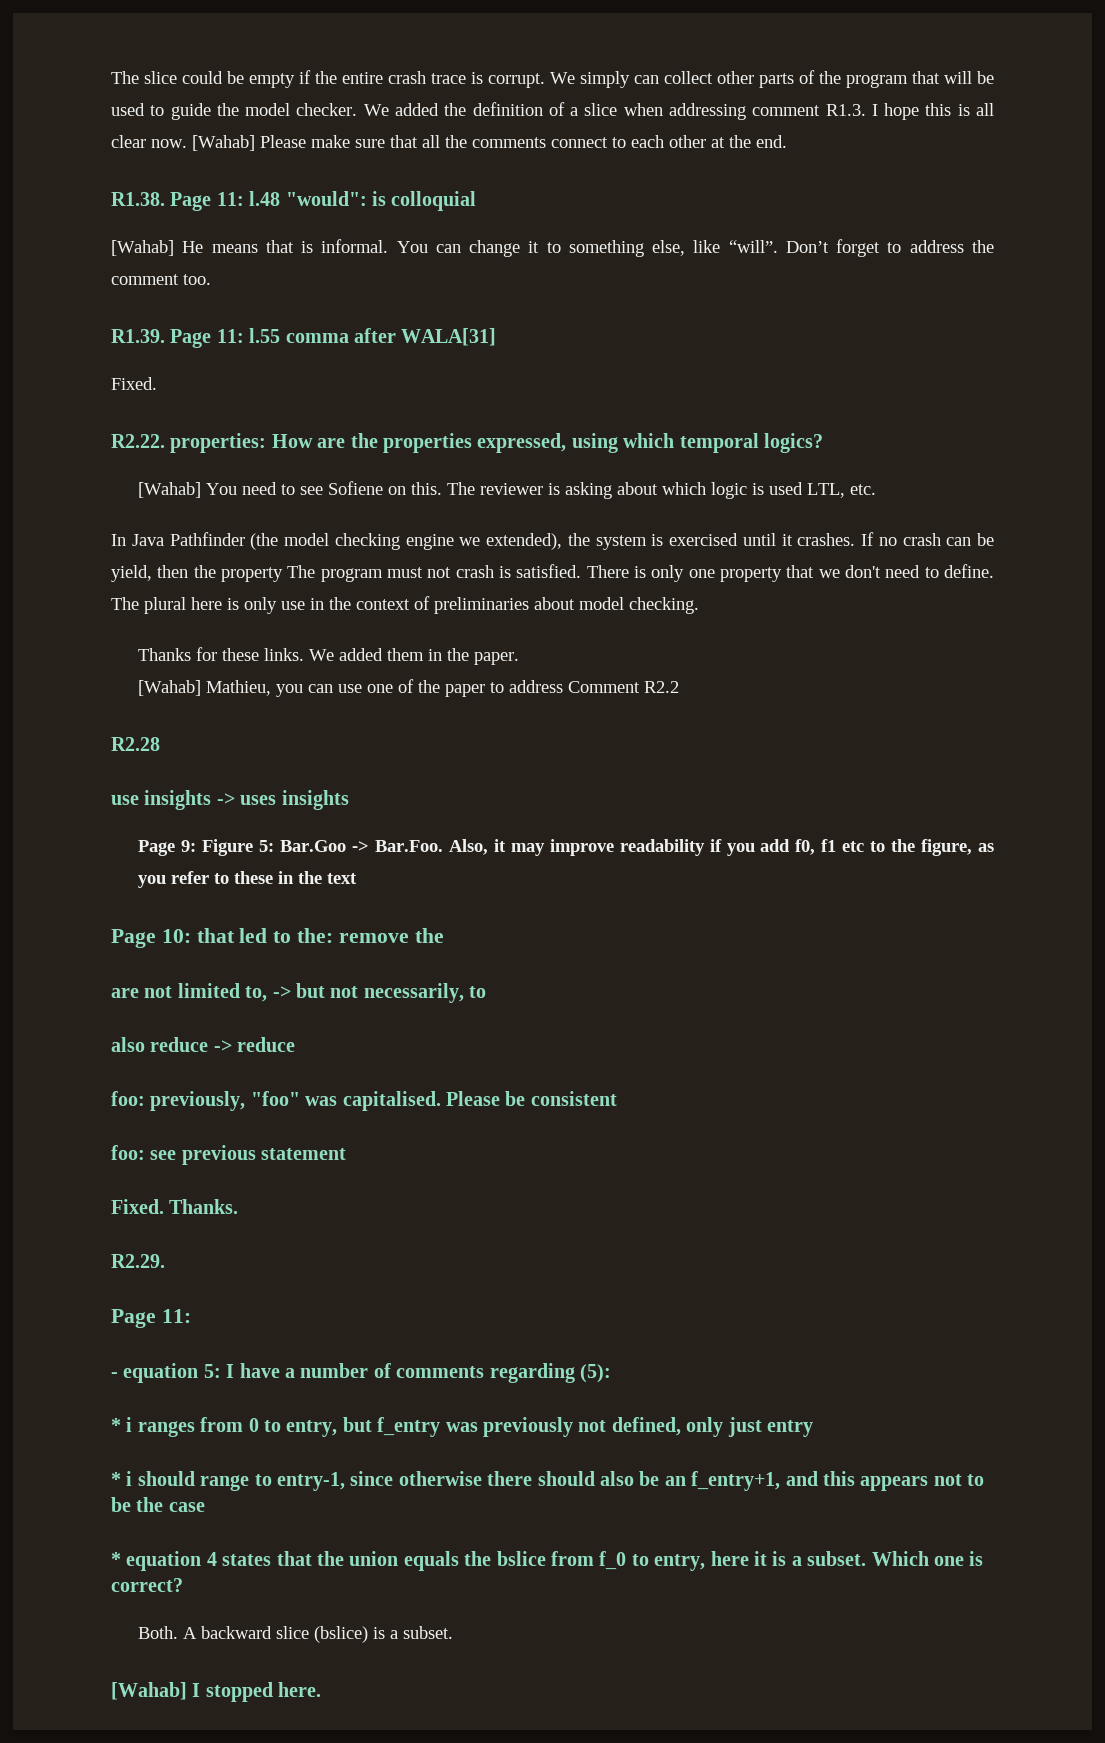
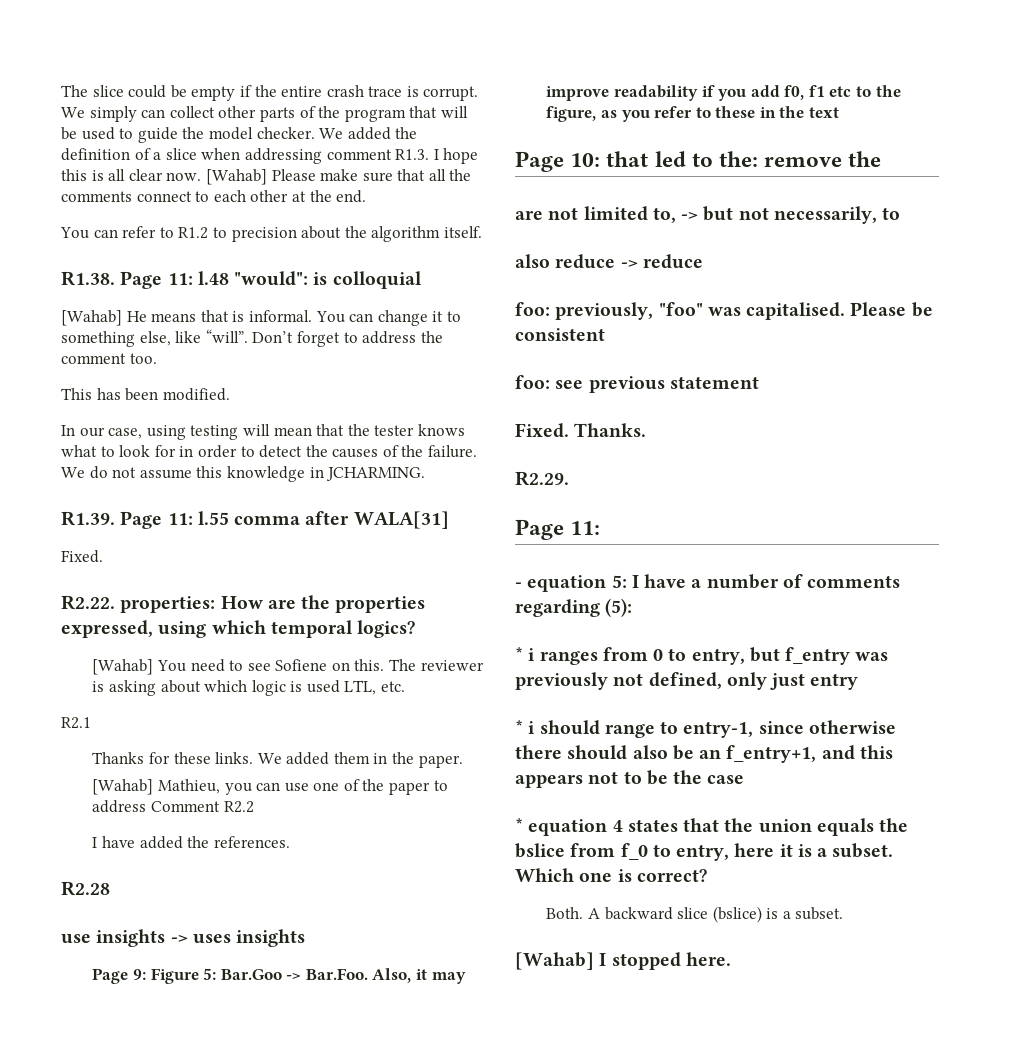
(787, 141) none -> [60,226,482,242] // You can refer to R1.2 to precision about the algorithm itself.
(211, 279) none -> [61,388,230,401] [61,424,465,440] [61,445,478,458] [61,466,426,482] // This has been modified. // In our case, using testing will mean that the tester knows what to look for in order to detect the causes of the failure. We do not assume this knowledge in JCHARMING.
[111,532,994,550] [111,564,995,582] [111,596,699,614] In Java Pathfinder (the model checking engine we extended), the system is exercised until it crashes. If no crash can be yield, then the property The program must not crash is satisfied. There is only one property that we don't need to define. The plural here is only use in the context of preliminaries about model checking. -> [61,717,91,729] R2.1
(680, 687) none -> [92,836,290,849] // I have added the references.

